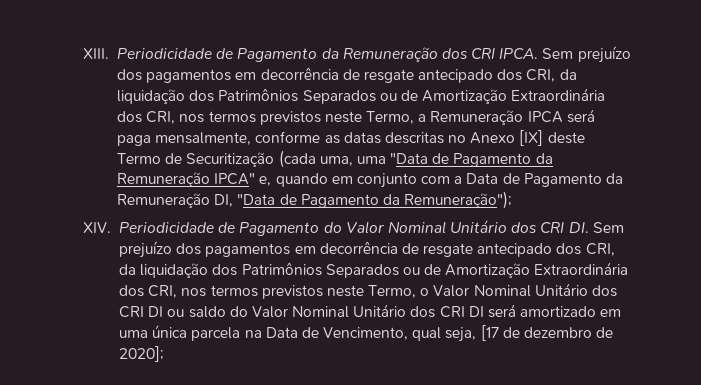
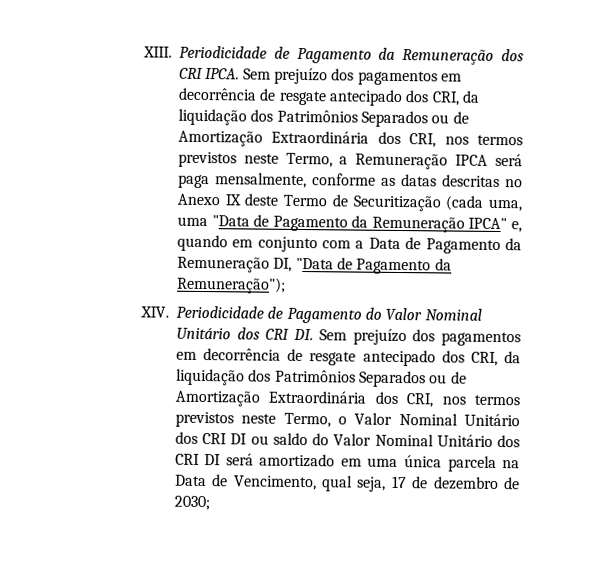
[519,130,544,146] [IX] -> [224,194,241,206] IX
[480,325,499,341] [17 -> [391,475,407,489] 17
[118,346,164,362] 2020]; -> [173,495,210,511] 2030;

